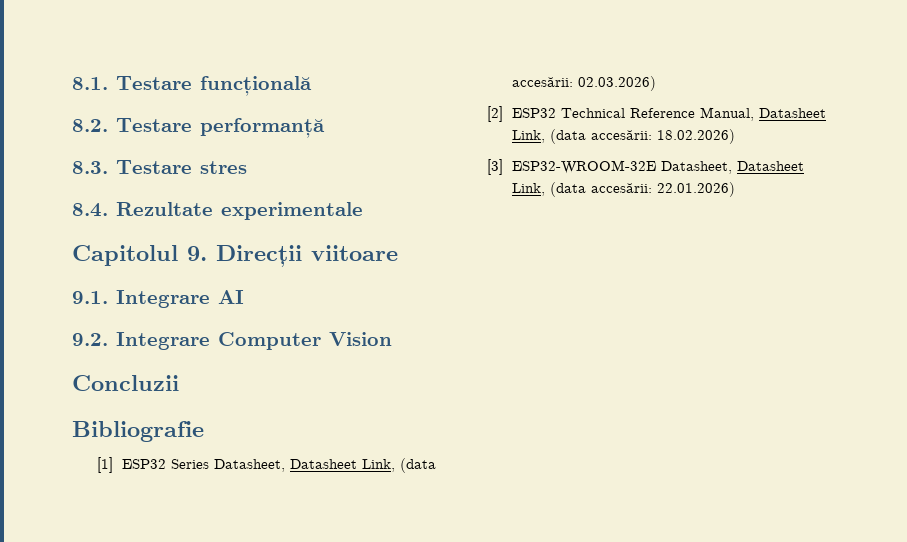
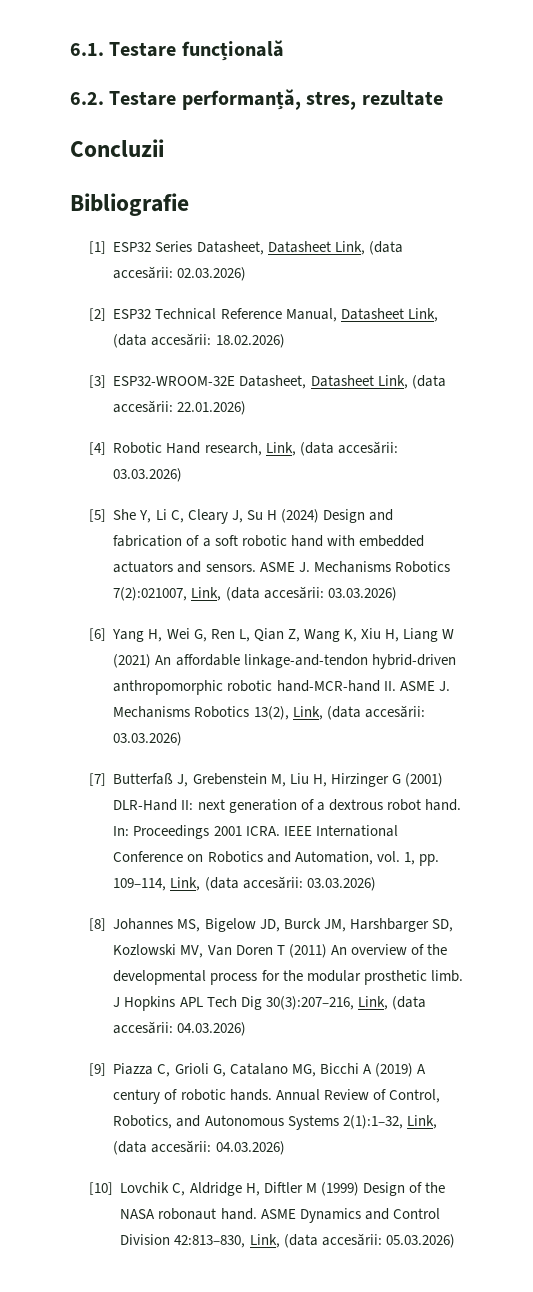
[72,77,108,90] 8.1. -> [70,43,104,56] 6.1.
[72,118,325,138] [72,160,247,174] [72,202,363,220] [72,245,398,268] [72,290,244,308] [72,332,392,350] 8.2. Testare performanță // 8.3. Testare stres // 8.4. Rezultate experimentale // Capitolul 9. Direcții viitoare // 9.1. Integrare AI // 9.2. Integrare Computer Vision -> [70,89,443,110] 6.2. Testare performanță, stres, rezultate
(736, 189) none -> [88,441,398,456] [113,468,183,482] [88,509,393,524] [113,535,424,547] [113,561,450,573] [113,586,397,601] [88,628,455,642] [113,654,456,669] [113,680,450,695] [113,705,425,720] [113,732,183,746] [88,773,443,787] [113,799,461,813] [113,825,398,839] [113,851,439,866] [113,876,376,891] [88,918,453,932] [113,944,447,958] [113,970,463,985] [113,996,426,1011] [113,1021,247,1036] [88,1063,426,1077] [113,1089,440,1104] [113,1115,437,1130] [113,1140,285,1155] [88,1182,445,1196] [120,1208,440,1223] [120,1233,455,1248] // [4] Robotic Hand research, Link, (data accesării: 03.03.2026) // [5] She Y, Li C, Cleary J, Su H (2024) Design and fabrication of a soft robotic hand with embedded actuators and sensors. ASME J. Mechanisms Robotics 7(2):021007, Link, (data accesării: 03.03.2026) // [6] Yang H, Wei G, Ren L, Qian Z, Wang K, Xiu H, Liang W (2021) An affordable linkage-and-tendon hybrid-driven anthropomorphic robotic hand-MCR-hand II. ASME J. Mechanisms Robotics 13(2), Link, (data accesării: 03.03.2026) // [7] Butterfaß J, Grebenstein M, Liu H, Hirzinger G (2001) DLR-Hand II: next generation of a dextrous robot hand. In: Proceedings 2001 ICRA. IEEE International Conference on Robotics and Automation, vol. 1, pp. 109–114, Link, (data accesării: 03.03.2026) // [8] Johannes MS, Bigelow JD, Burck JM, Harshbarger SD, Kozlowski MV, Van Doren T (2011) An overview of the developmental process for the modular prosthetic limb. J Hopkins APL Tech Dig 30(3):207–216, Link, (data accesării: 04.03.2026) // [9] Piazza C, Grioli G, Catalano MG, Bicchi A (2019) A century of robotic hands. Annual Review of Control, Robotics, and Autonomous Systems 2(1):1–32, Link, (data accesării: 04.03.2026) // [10] Lovchik C, Aldridge H, Diftler M (1999) Design of the NASA robonaut hand. ASME Dynamics and Control Division 42:813–830, Link, (data accesării: 05.03.2026)

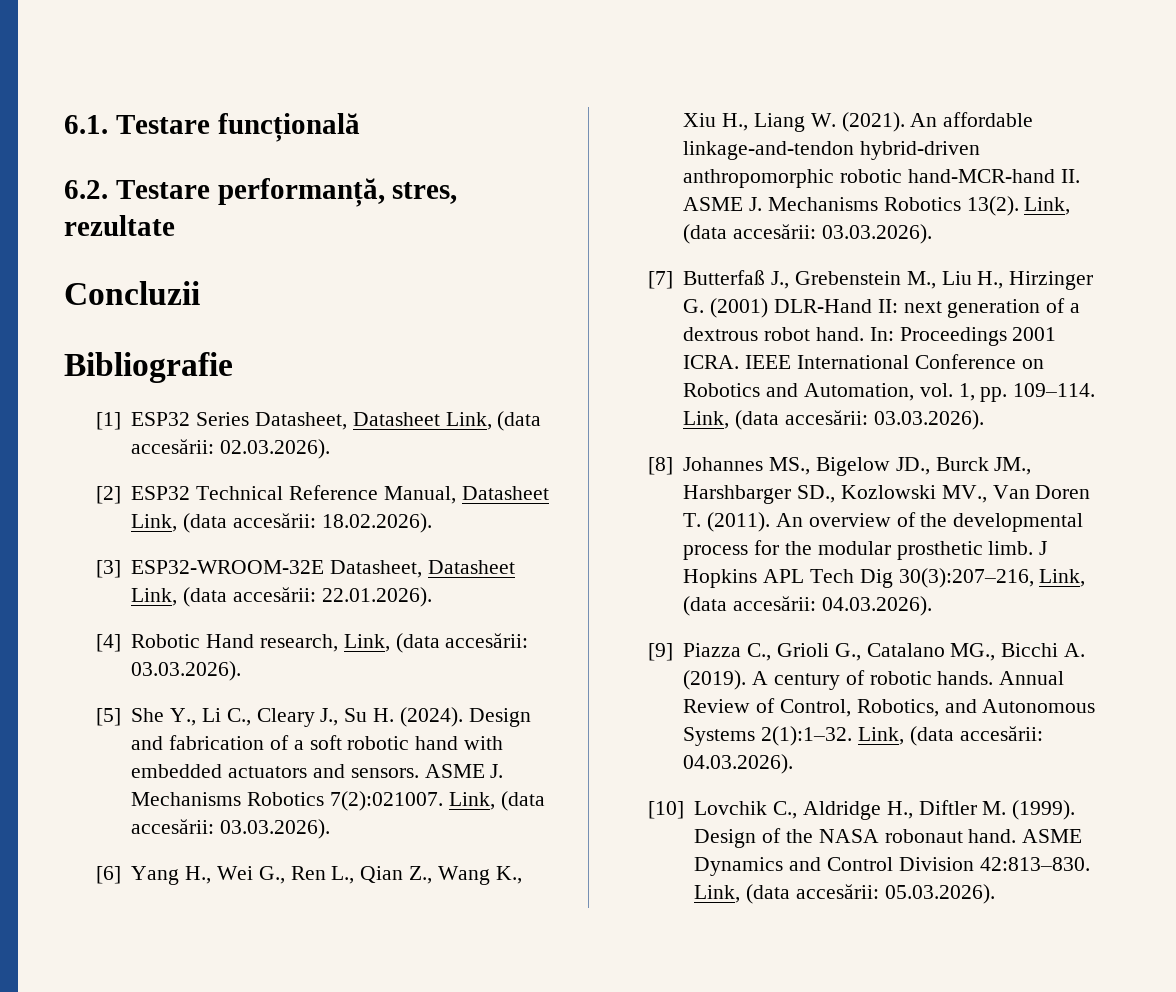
[177,267,247,281] 02.03.2026) -> [220,439,331,459] 02.03.2026).
[215,334,285,348] 18.02.2026) -> [321,513,432,533] 18.02.2026).
[177,401,247,415] 22.01.2026) -> [321,587,432,607] 22.01.2026).
[113,468,183,482] 03.03.2026) -> [131,661,242,681] 03.03.2026).
[139,509,319,524] Y, Li C, Cleary J, Su H (2024) -> [170,707,463,727] Y., Li C., Cleary J., Su H. (2024).
[113,586,397,601] 7(2):021007, Link, (data accesării: 03.03.2026) -> [330,791,545,811] [131,819,331,839] 7(2):021007. Link, (data accesării: 03.03.2026).
[148,628,455,642] [113,654,152,668] H, Wei G, Ren L, Qian Z, Wang K, Xiu H, Liang W (2021) -> [185,866,522,885] [683,112,905,132] H., Wei G., Ren L., Qian Z., Wang K., Xiu H., Liang W. (2021).
[253,705,425,720] [113,732,183,746] 13(2), Link, (data accesării: 03.03.2026) -> [966,196,1071,216] [683,224,933,244] 13(2). Link, (data accesării: 03.03.2026).
[177,773,401,787] J, Grebenstein M, Liu H, Hirzinger G -> [771,271,1094,290] [683,299,705,313] J., Grebenstein M., Liu H., Hirzinger G.
[113,876,376,891] 109–114, Link, (data accesării: 03.03.2026) -> [1013,383,1096,397] [683,410,984,430] 109–114. Link, (data accesării: 03.03.2026).
[177,918,453,932] [113,944,327,958] MS, Bigelow JD, Burck JM, Harshbarger SD, Kozlowski MV, Van Doren T (2011) -> [769,457,1032,476] [683,485,1091,504] [683,512,771,532] MS., Bigelow JD., Burck JM., Harshbarger SD., Kozlowski MV., Van Doren T. (2011).
[177,1022,247,1036] 04.03.2026) -> [822,596,933,616] 04.03.2026).
[157,1063,413,1077] C, Grioli G, Catalano MG, Bicchi A (2019) -> [747,643,1086,661] [683,670,747,690] C., Grioli G., Catalano MG., Bicchi A. (2019).
[342,1115,437,1129] [113,1140,285,1155] 2(1):1–32, Link, (data accesării: 04.03.2026) -> [761,726,1043,746] [683,754,794,774] 2(1):1–32. Link, (data accesării: 04.03.2026).
[172,1182,359,1196] C, Aldridge H, Diftler M (1999) -> [773,800,1076,820] C., Aldridge H., Diftler M. (1999).
[174,1233,455,1248] 42:813–830, Link, (data accesării: 05.03.2026) -> [979,857,1090,871] [694,884,995,904] 42:813–830. Link, (data accesării: 05.03.2026).

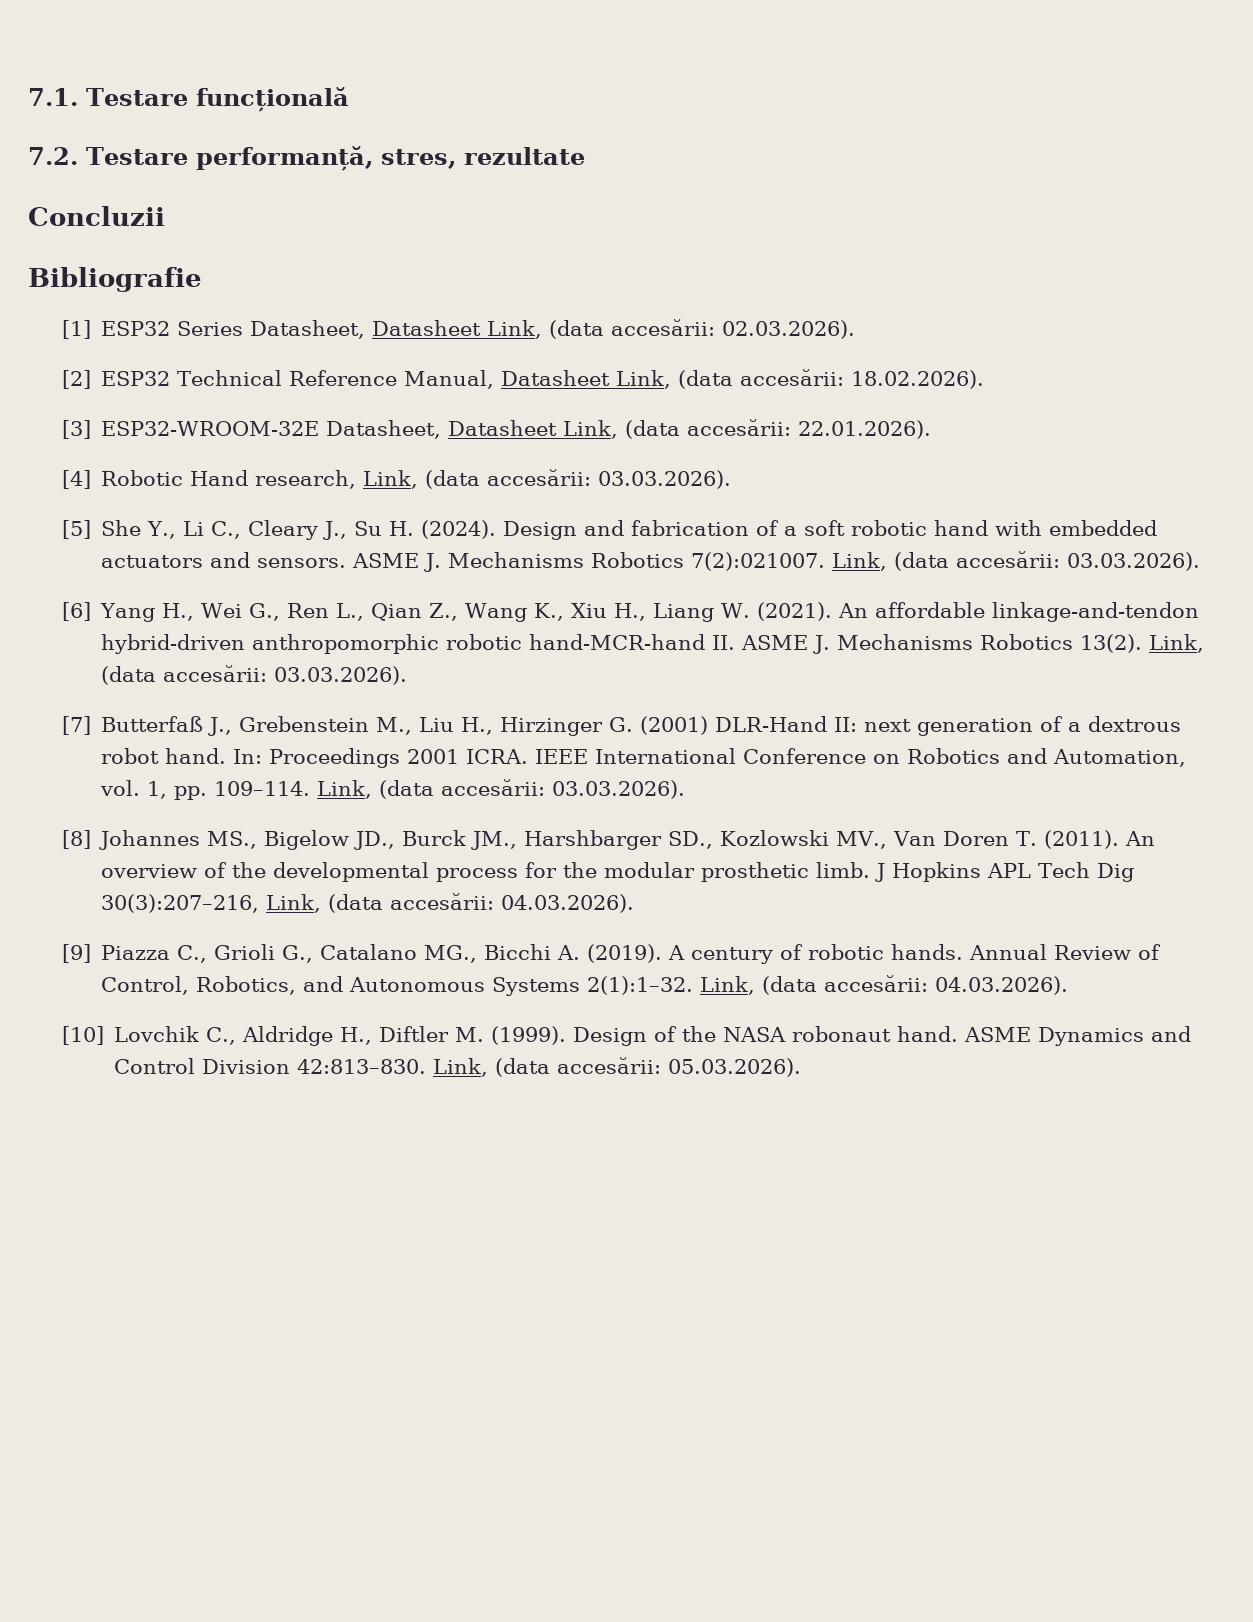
[64,115,108,134] 6.1. -> [28,88,78,106] 7.1.
[64,180,108,199] 6.2. -> [28,147,78,165] 7.2.

